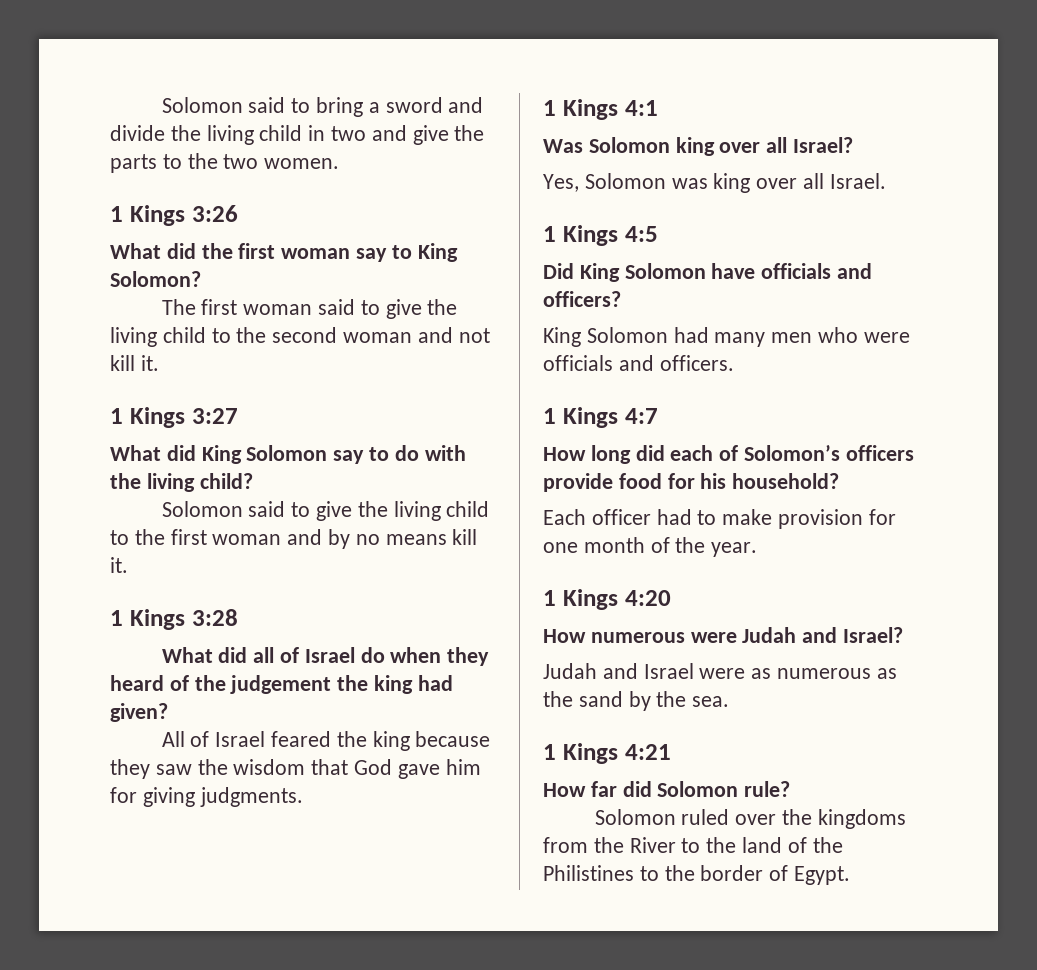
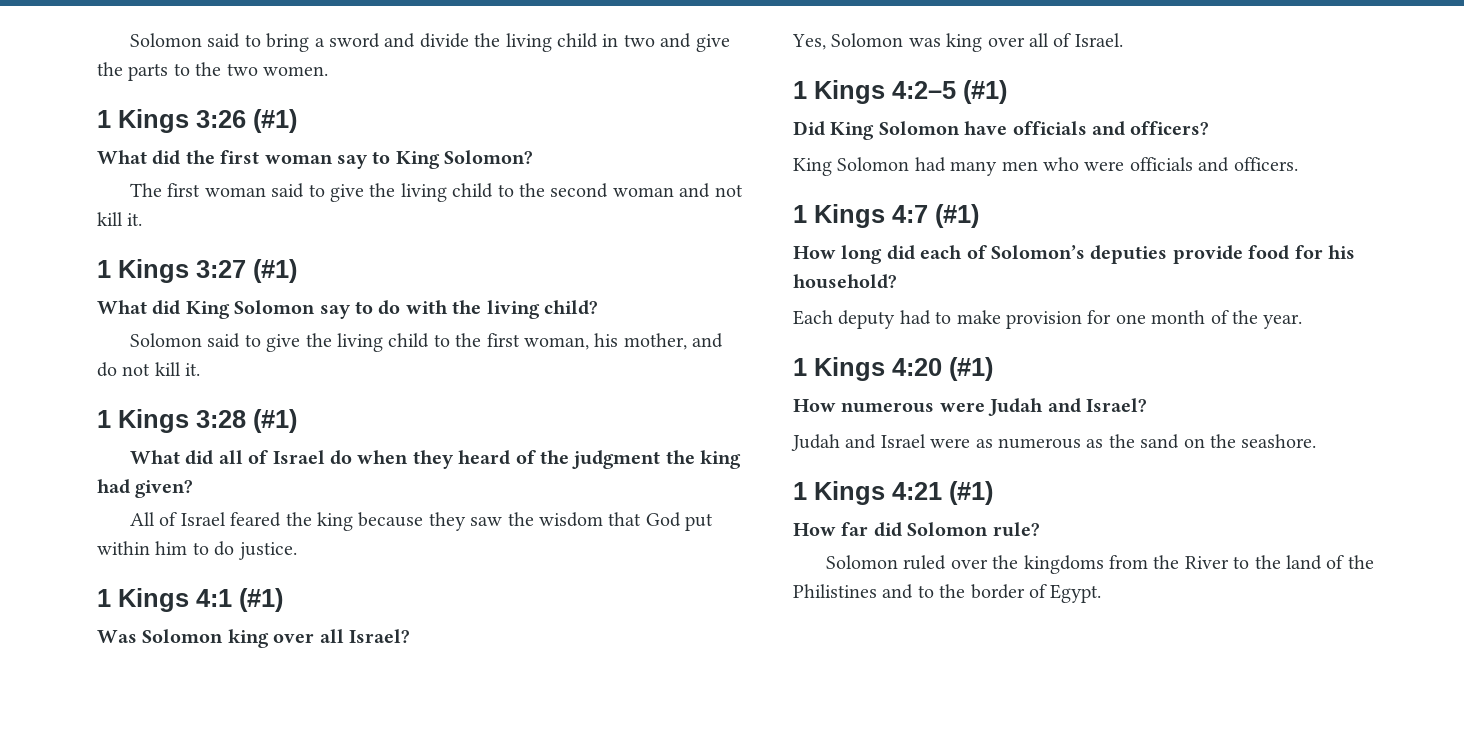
(238, 213) none -> [253,109,297,133] (#1)
(238, 416) none -> [253,259,297,283] (#1)
[212,529,447,549] woman and by no means -> [524,333,724,350] [97,362,151,377] woman, his mother, and do not
(238, 617) none -> [253,409,297,433] (#1)
[230,675,332,694] judgement -> [572,450,661,469] judgment
[397,759,481,779] [110,787,303,807] gave him for giving judgments. -> [685,513,714,531] [97,541,297,560] put within him to do justice.
(658, 108) none -> [239,588,283,612] (#1)
(825, 181) none -> [1053,33,1072,47] of
[624,226,658,242] 4:5 -> [892,80,1007,104] 4:2–5 (#1)
(658, 416) none -> [935,204,979,228] (#1)
[845,445,914,461] officers -> [1090,245,1168,264] deputies
[591,509,651,525] officer -> [838,310,896,329] deputy
(671, 598) none -> [949,357,993,381] (#1)
[628,691,730,711] by the sea. -> [1183,434,1317,448] on the seashore.
(671, 752) none -> [949,481,993,505] (#1)
(634, 873) none -> [882,584,914,599] and

